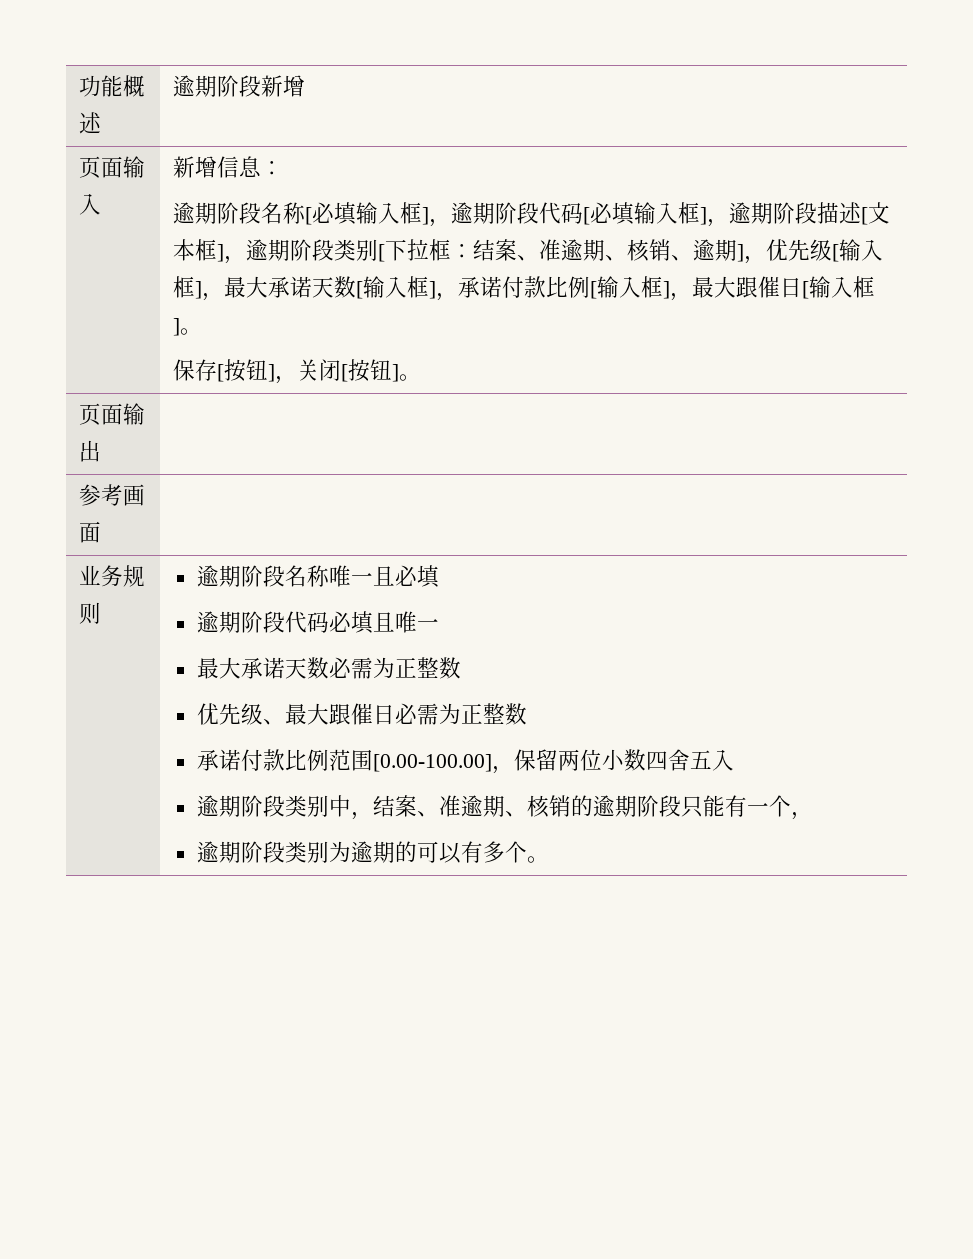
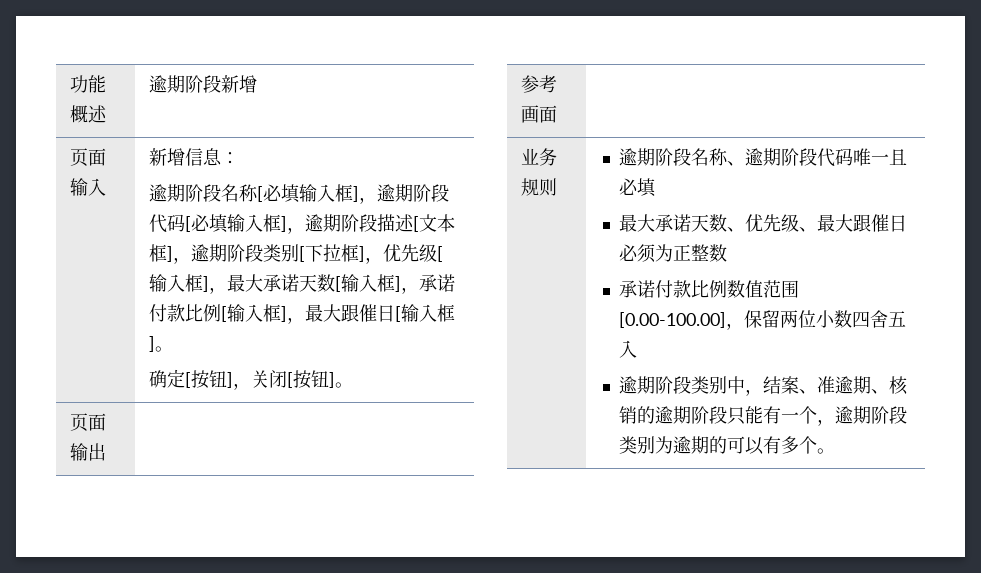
[450,239,737,262] ：结案、准逾期、核销、逾期 -> (359, 253) none
[172,359,217,381] 保存 -> [148,369,185,388] 确定
[328,565,440,588] [196,611,439,634] [196,657,461,679] 唯一且必填 // 逾期阶段代码必填且唯一 // 最大承诺天数必需为正整数 // -> [727,148,908,167] [619,178,658,197] [619,214,746,232] 、逾期阶段代码唯一且必填 // 最大承诺天数、
[416,703,439,725] 需 -> [637,244,657,263] 须
(329, 760) none -> [727,280,764,298] 数值
(813, 816) // -> (836, 422) none

